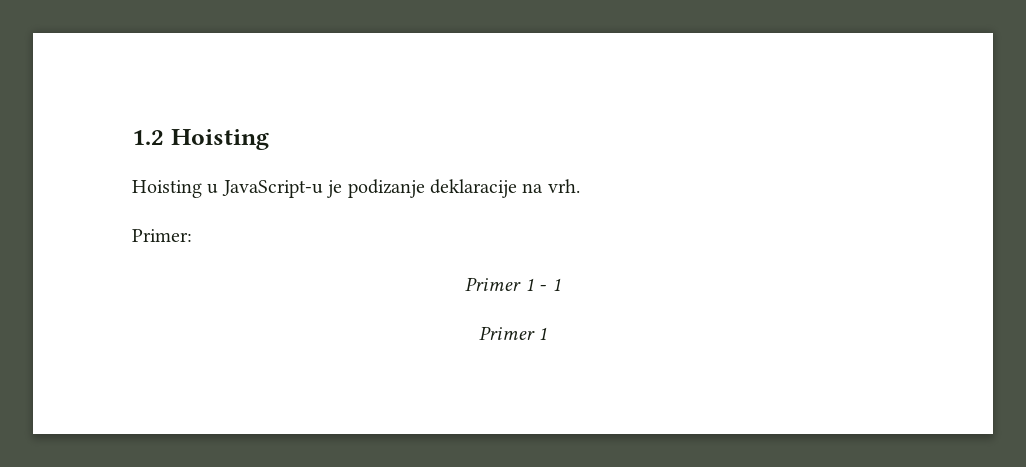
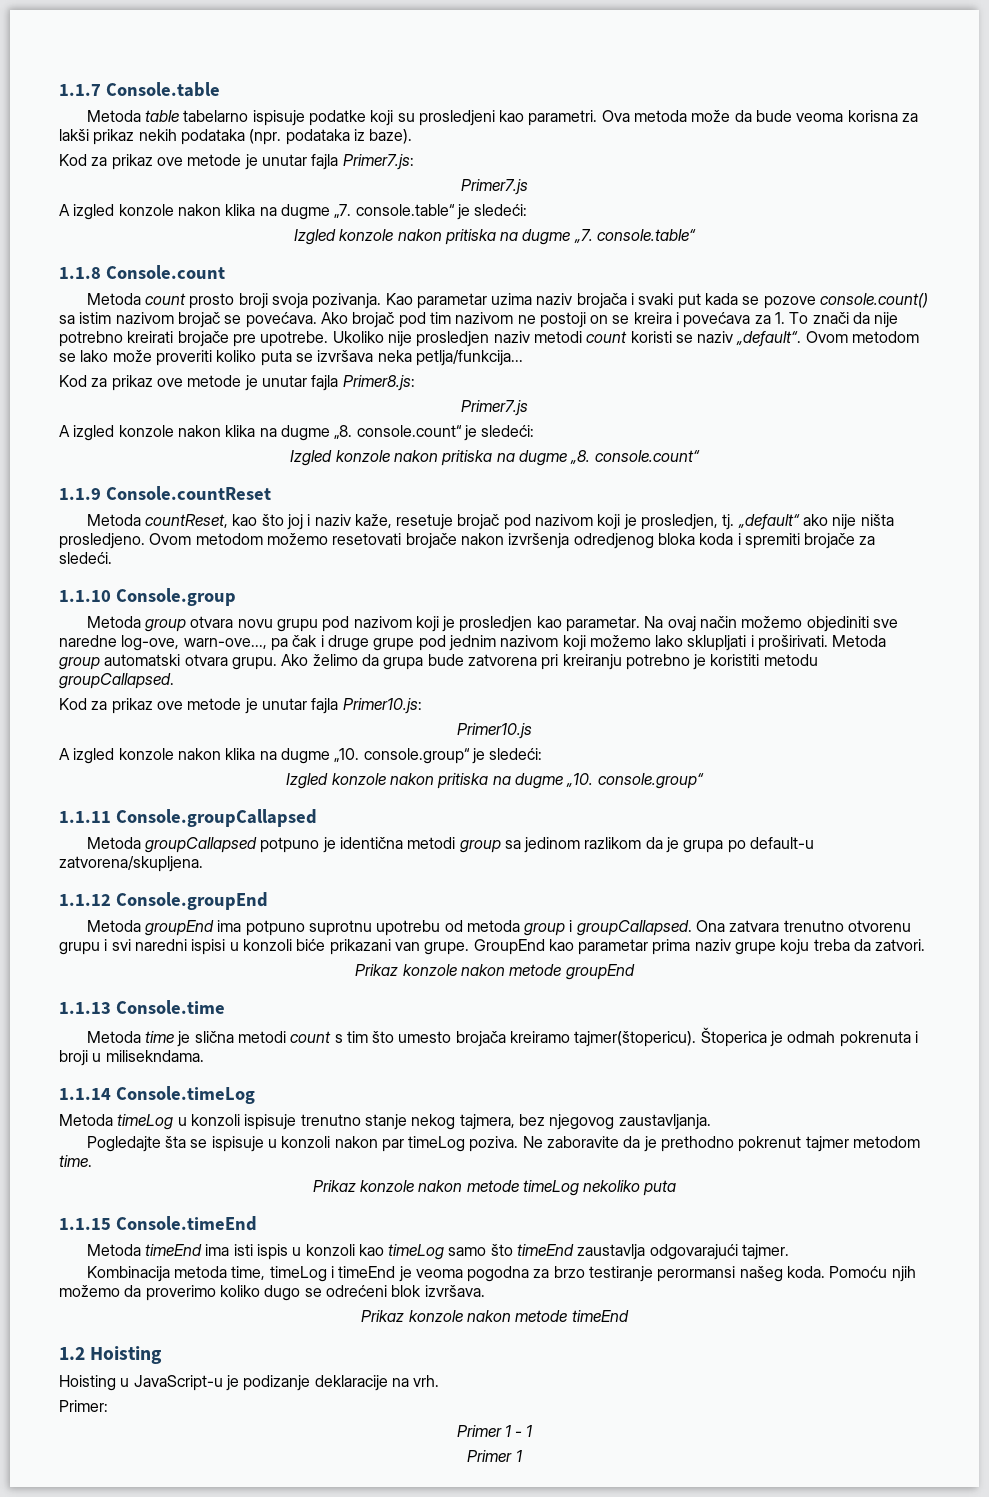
(132, 137) none -> [59,82,220,97] [86,110,919,126] [59,129,413,145] [59,154,414,170] [461,179,528,195] [59,204,528,220] [293,229,697,245] [59,265,225,279] [86,293,929,309] [59,312,899,328] [59,331,920,347] [59,350,523,366] [59,375,415,391] [461,400,528,416] [59,425,535,441] [290,450,700,466] [59,486,271,500] [86,514,894,530] [59,533,876,549] [59,552,112,564] [59,588,236,606] [86,616,899,632] [59,635,887,651] [59,654,818,670] [59,673,174,689] [59,698,422,714] [457,723,532,739] [59,748,543,764] [286,773,704,789] [59,809,317,827] [86,837,815,853] [59,856,203,872] [59,892,268,910] [86,920,912,936] [59,939,926,955] [355,964,635,980] [59,1000,225,1014] [86,1027,919,1047] [59,1050,204,1066] [59,1086,255,1104] [59,1114,711,1130] [86,1136,921,1152] [59,1155,92,1167] [312,1180,677,1196] [59,1216,257,1231] [86,1244,790,1260] [86,1266,916,1282] [59,1285,485,1301] [361,1310,629,1322] 1.1.7 Console.table // Metoda table tabelarno ispisuje podatke koji su prosledjeni kao parametri. Ova metoda može da bude veoma korisna za lakši prikaz nekih podataka (npr. podataka iz baze). // Kod za prikaz ove metode je unutar fajla Primer7.js: // Primer7.js // A izgled konzole nakon klika na dugme „7. console.table“ je sledeći: // Izgled konzole nakon pritiska na dugme „7. console.table“ // 1.1.8 Console.count // Metoda count prosto broji svoja pozivanja. Kao parametar uzima naziv brojača i svaki put kada se pozove console.count() sa istim nazivom brojač se povećava. Ako brojač pod tim nazivom ne postoji on se kreira i povećava za 1. To znači da nije potrebno kreirati brojače pre upotrebe. Ukoliko nije prosledjen naziv metodi count koristi se naziv „default“. Ovom metodom se lako može proveriti koliko puta se izvršava neka petlja/funkcija... // Kod za prikaz ove metode je unutar fajla Primer8.js: // Primer7.js // A izgled konzole nakon klika na dugme „8. console.count“ je sledeći: // Izgled konzole nakon pritiska na dugme „8. console.count“ // 1.1.9 Console.countReset // Metoda countReset, kao što joj i naziv kaže, resetuje brojač pod nazivom koji je prosledjen, tj. „default“ ako nije ništa prosledjeno. Ovom metodom možemo resetovati brojače nakon izvršenja odredjenog bloka koda i spremiti brojače za sledeći. // 1.1.10 Console.group // Metoda group otvara novu grupu pod nazivom koji je prosledjen kao parametar. Na ovaj način možemo objediniti sve naredne log-ove, warn-ove..., pa čak i druge grupe pod jednim nazivom koji možemo lako sklupljati i proširivati. Metoda group automatski otvara grupu. Ako želimo da grupa bude zatvorena pri kreiranju potrebno je koristiti metodu groupCallapsed. // Kod za prikaz ove metode je unutar fajla Primer10.js: // Primer10.js // A izgled konzole nakon klika na dugme „10. console.group“ je sledeći: // Izgled konzole nakon pritiska na dugme „10. console.group“ // 1.1.11 Console.groupCallapsed // Metoda groupCallapsed potpuno je identična metodi group sa jedinom razlikom da je grupa po default-u zatvorena/skupljena. // 1.1.12 Console.groupEnd // Metoda groupEnd ima potpuno suprotnu upotrebu od metoda group i groupCallapsed. Ona zatvara trenutno otvorenu grupu i svi naredni ispisi u konzoli biće prikazani van grupe. GroupEnd kao parametar prima naziv grupe koju treba da zatvori. // Prikaz konzole nakon metode groupEnd // 1.1.13 Console.time // Metoda time je slična metodi count s tim što umesto brojača kreiramo tajmer(štopericu). Štoperica je odmah pokrenuta i broji u milisekndama. // 1.1.14 Console.timeLog // Metoda timeLog u konzoli ispisuje trenutno stanje nekog tajmera, bez njegovog zaustavljanja. // Pogledajte šta se ispisuje u konzoli nakon par timeLog poziva. Ne zaboravite da je prethodno pokrenut tajmer metodom time. // Prikaz konzole nakon metode timeLog nekoliko puta // 1.1.15 Console.timeEnd // Metoda timeEnd ima isti ispis u konzoli kao timeLog samo što timeEnd zaustavlja odgovarajući tajmer. // Kombinacija metoda time, timeLog i timeEnd je veoma pogodna za brzo testiranje perormansi našeg koda. Pomoću njih možemo da proverimo koliko dugo se odrećeni blok izvršava. // Prikaz konzole nakon metode timeEnd //

